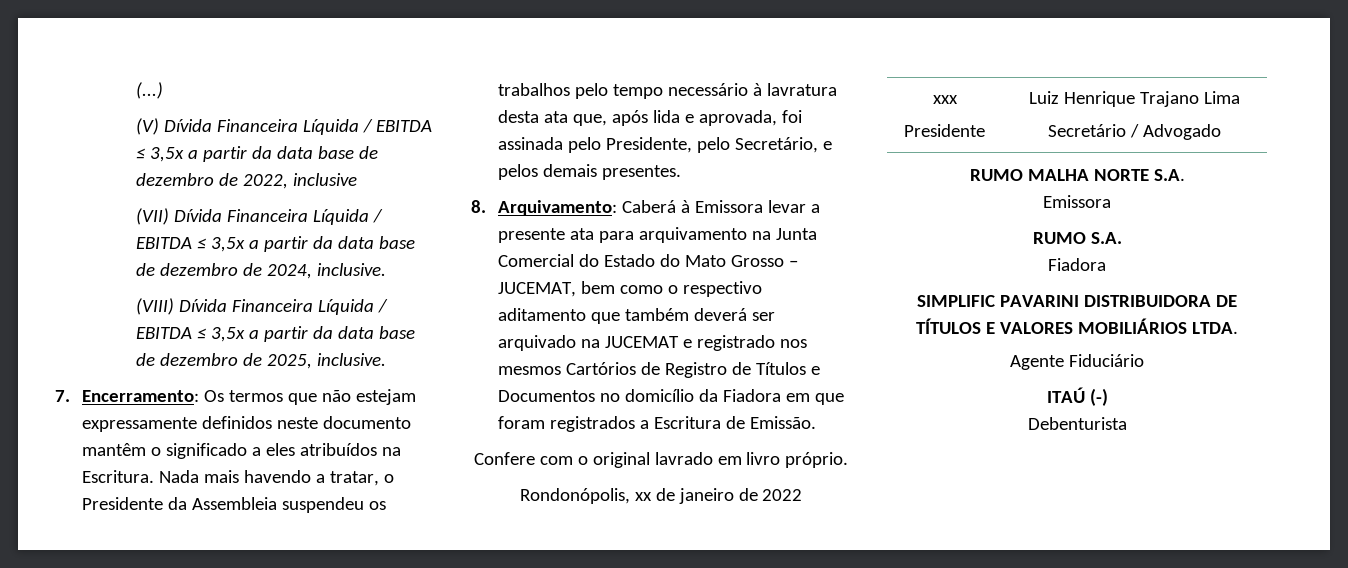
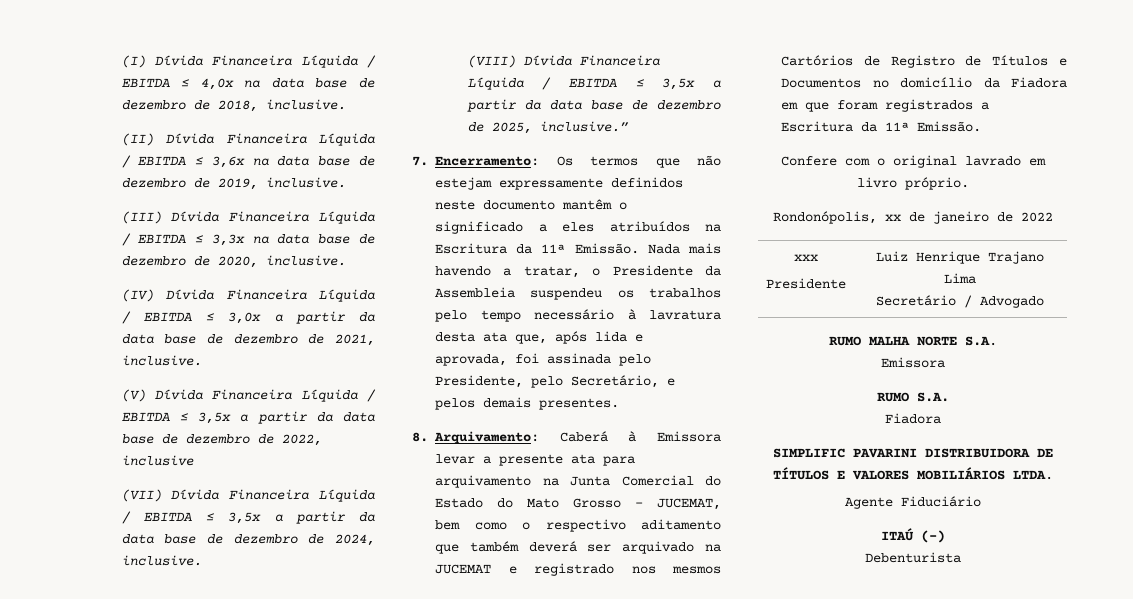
[135,82,163,99] (...) -> [121,55,376,68] [121,78,375,90] [121,99,346,112] [121,133,375,146] [121,155,375,168] [121,177,346,190] [121,211,375,224] [121,233,375,246] [121,255,346,268] [121,289,375,302] [121,311,375,324] [121,334,376,346] [121,355,202,366] (I) Dívida Financeira Líquida / EBITDA ≤ 4,0x na data base de dezembro de 2018, inclusive. // (II) Dívida Financeira Líquida / EBITDA ≤ 3,6x na data base de dezembro de 2019, inclusive. // (III) Dívida Financeira Líquida / EBITDA ≤ 3,3x na data base de dezembro de 2020, inclusive. // (IV) Dívida Financeira Líquida / EBITDA ≤ 3,0x a partir da data base de dezembro de 2021, inclusive.
[316,353,386,366] inclusive. -> [539,121,629,132] inclusive.”
[81,470,154,483] Escritura. -> [435,243,639,254] Escritura da 11ª Emissão.
[725,416,745,429] de -> [861,122,909,132] da 11ª

